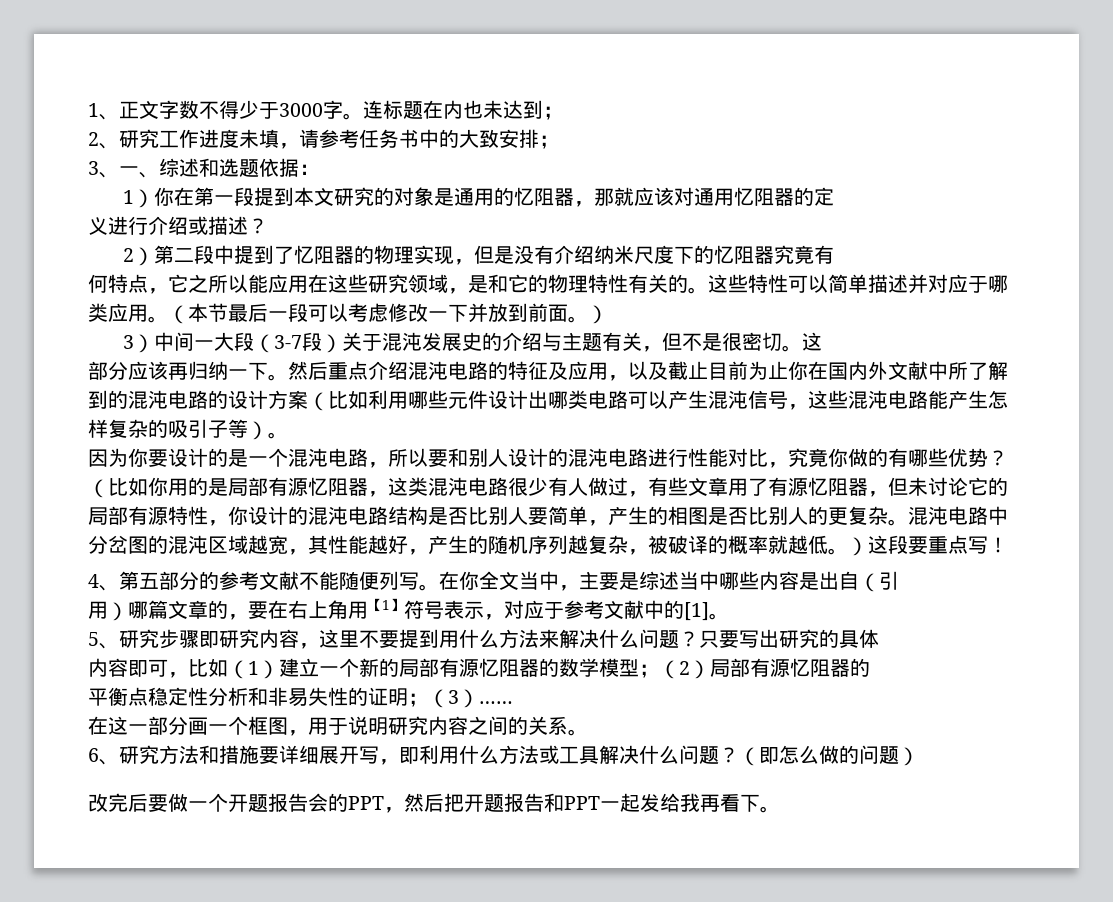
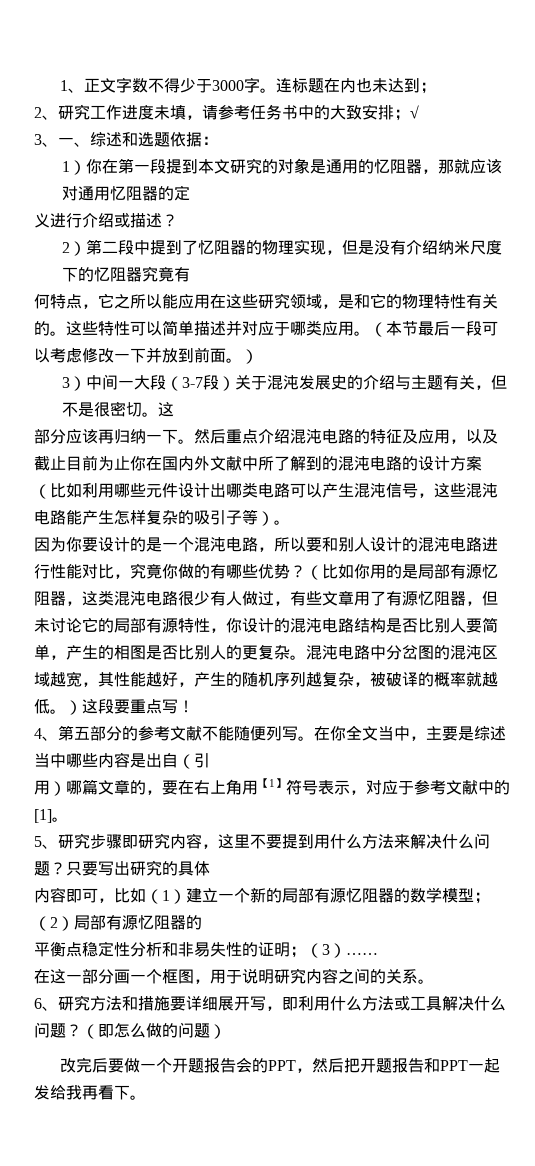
(559, 142) none -> [410,105,419,119] √

